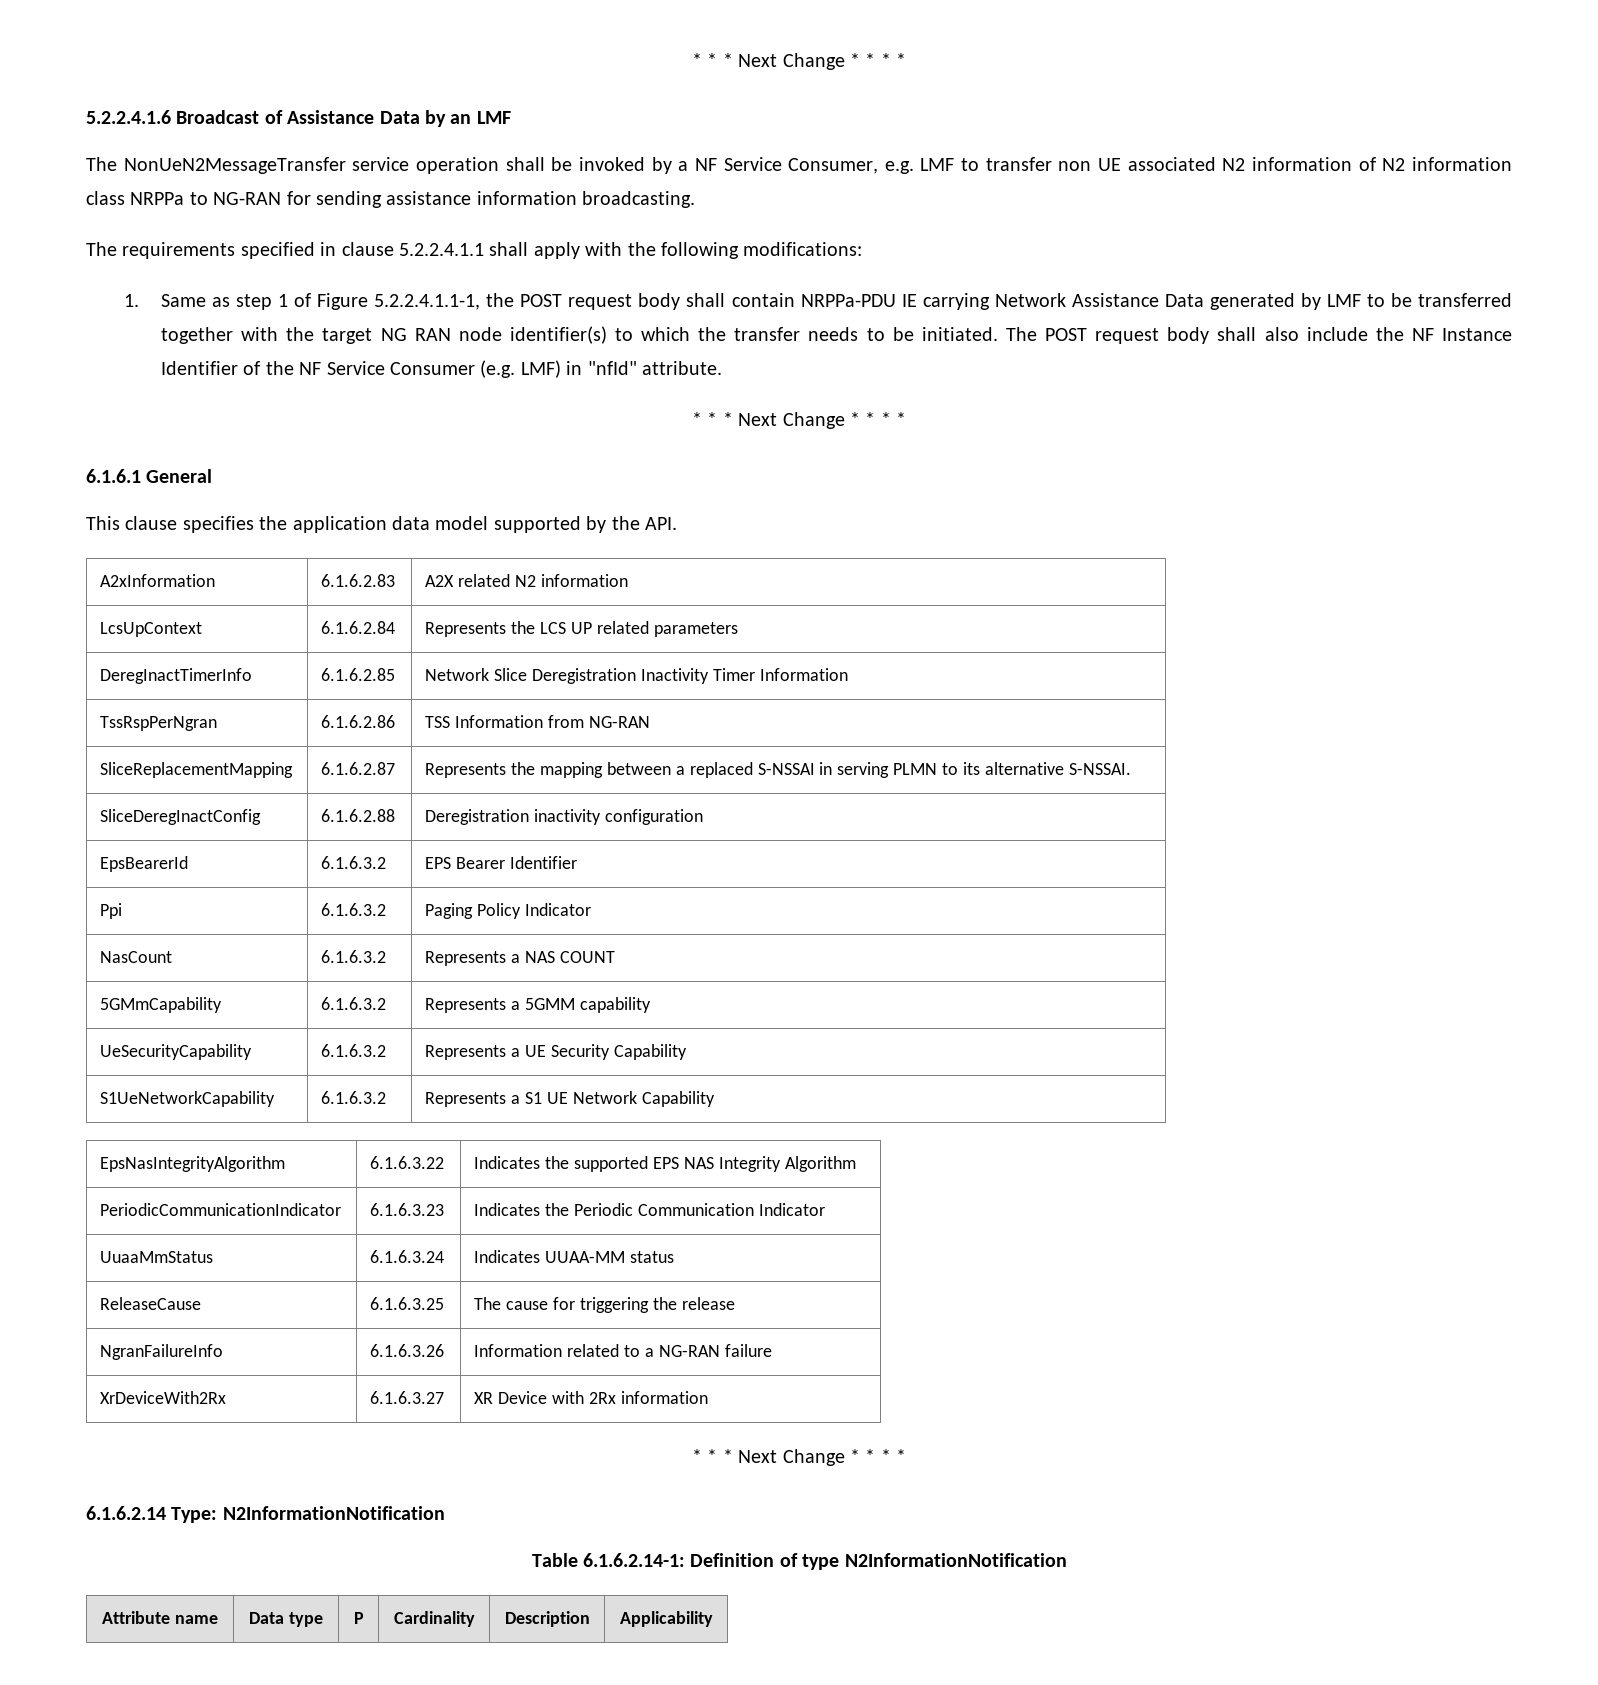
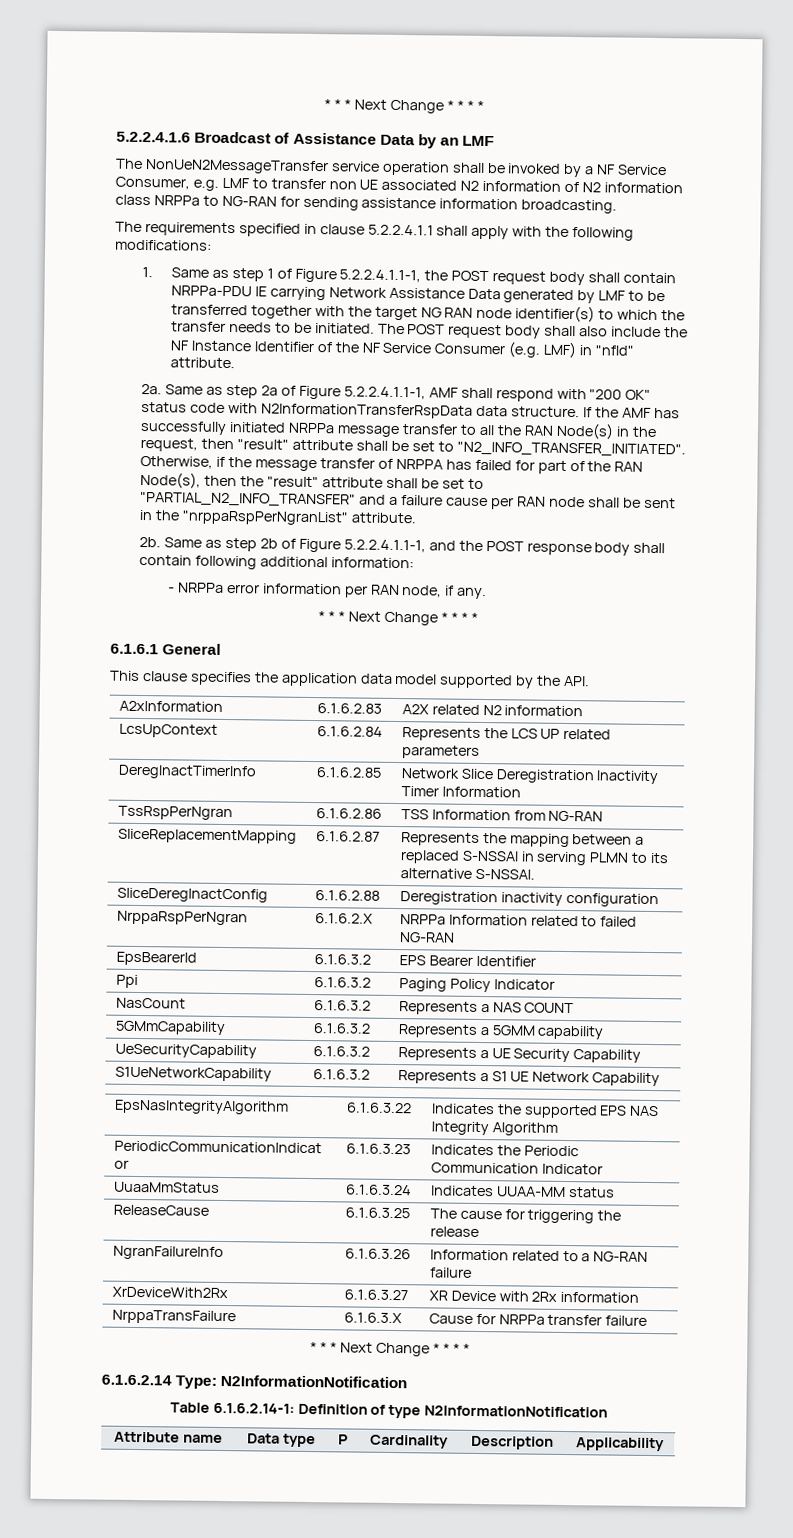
(723, 368) none -> [141,383,652,402] [141,401,680,419] [140,420,657,440] [140,437,686,458] [140,455,644,474] [140,471,484,489] [140,491,676,510] [139,509,417,526] [139,536,666,556] [139,554,415,570] [167,582,488,600] // 2a. Same as step 2a of Figure 5.2.2.4.1.1-1, AMF shall respond with "200 OK" status code with N2InformationTransferRspData data structure. If the AMF has successfully initiated NRPPa message transfer to all the RAN Node(s) in the request, then "result" attribute shall be set to "N2_INFO_TRANSFER_INITIATED". Otherwise, if the message transfer of NRPPA has failed for part of the RAN Node(s), then the "result" attribute shall be set to "PARTIAL_N2_INFO_TRANSFER" and a failure cause per RAN node shall be sent in the "nrppaRspPerNgranList" attribute. // 2b. Same as step 2b of Figure 5.2.2.4.1.1-1, and the POST response body shall contain following additional information: // - NRPPa error information per RAN node, if any.
(704, 817) none -> [116,910,248,926] [314,913,373,924] [399,914,638,927] [398,932,455,943] // NrppaRspPerNgran | 6.1.6.2.X | NRPPa Information related to failed NG-RAN
(708, 1397) none -> [111,1309,236,1325] [343,1312,402,1324] [428,1313,648,1326] // NrppaTransFailure | 6.1.6.3.X | Cause for NRPPa transfer failure

